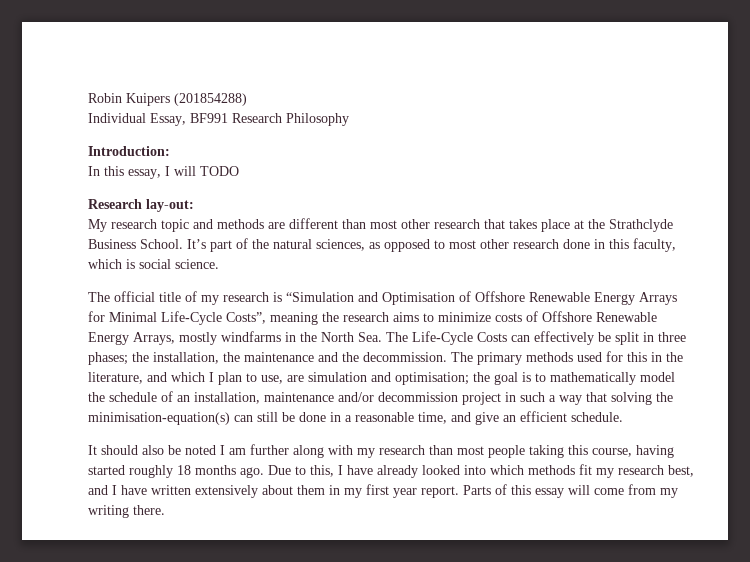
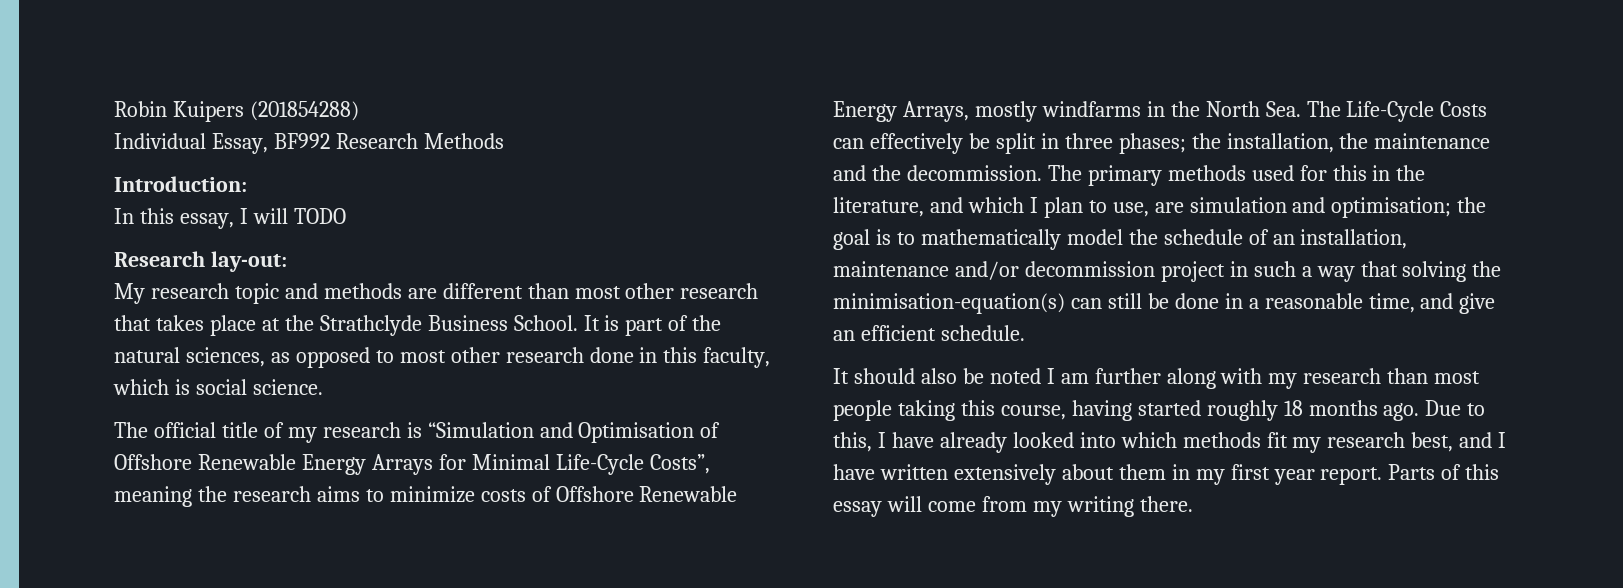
[190,113,349,126] BF991 Research Philosophy -> [273,133,504,149] BF992 Research Methods
[187,239,206,249] It’s -> [583,315,620,331] It is

